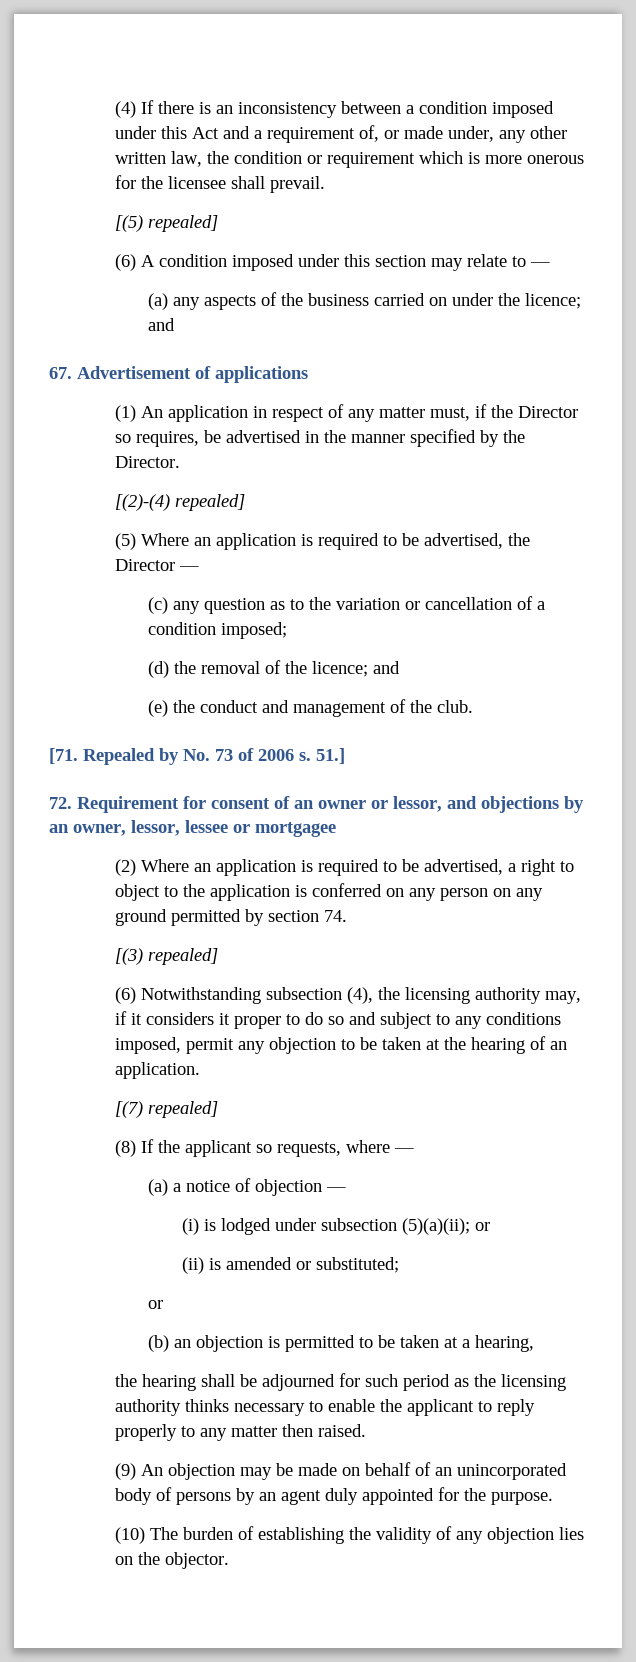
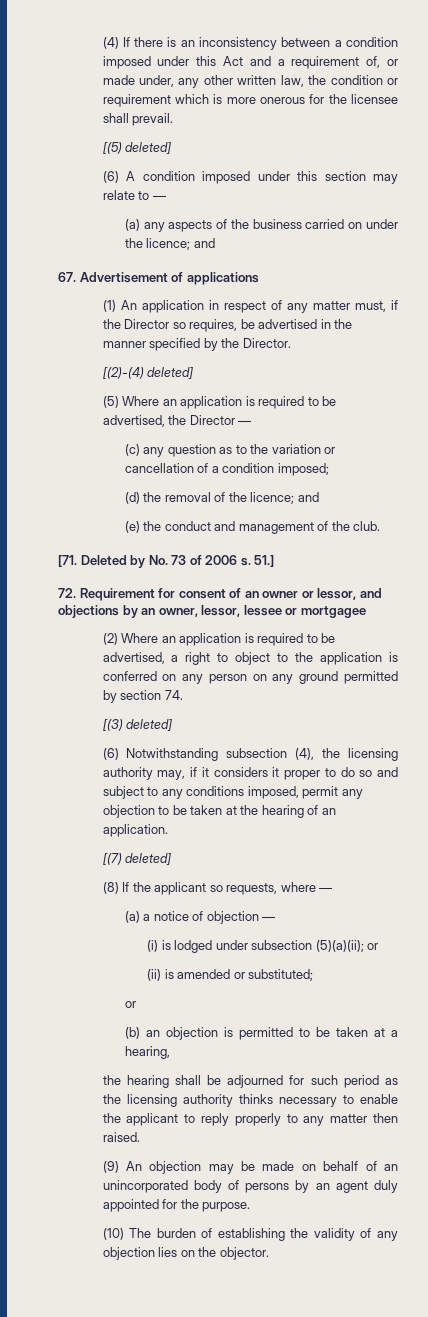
[148,215,219,232] repealed] -> [125,142,172,154] deleted]
[175,494,246,511] repealed] -> [147,367,194,379] deleted]
[83,748,155,765] Repealed -> [80,555,127,565] Deleted
[148,948,219,965] repealed] -> [126,719,173,731] deleted]
[148,1101,219,1118] repealed] -> [125,853,172,865] deleted]

